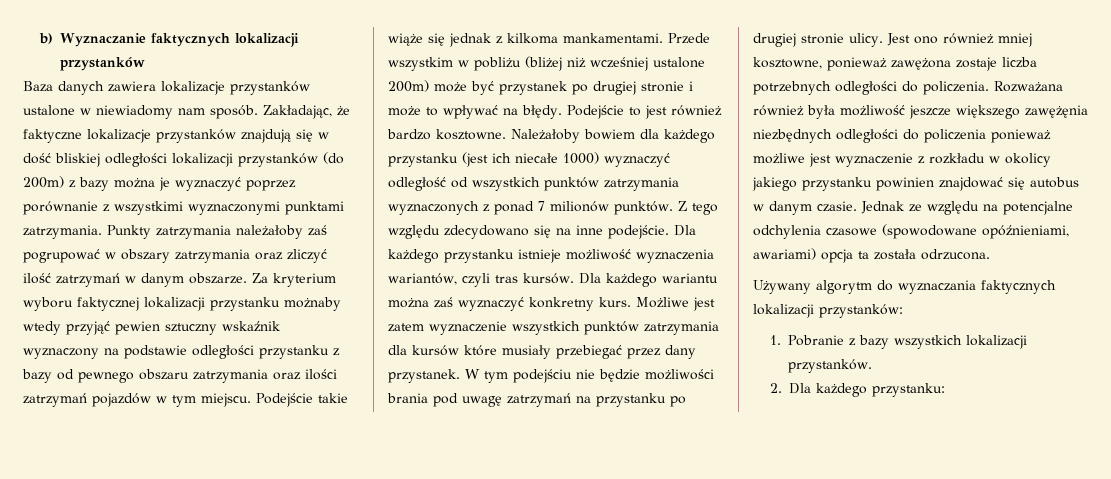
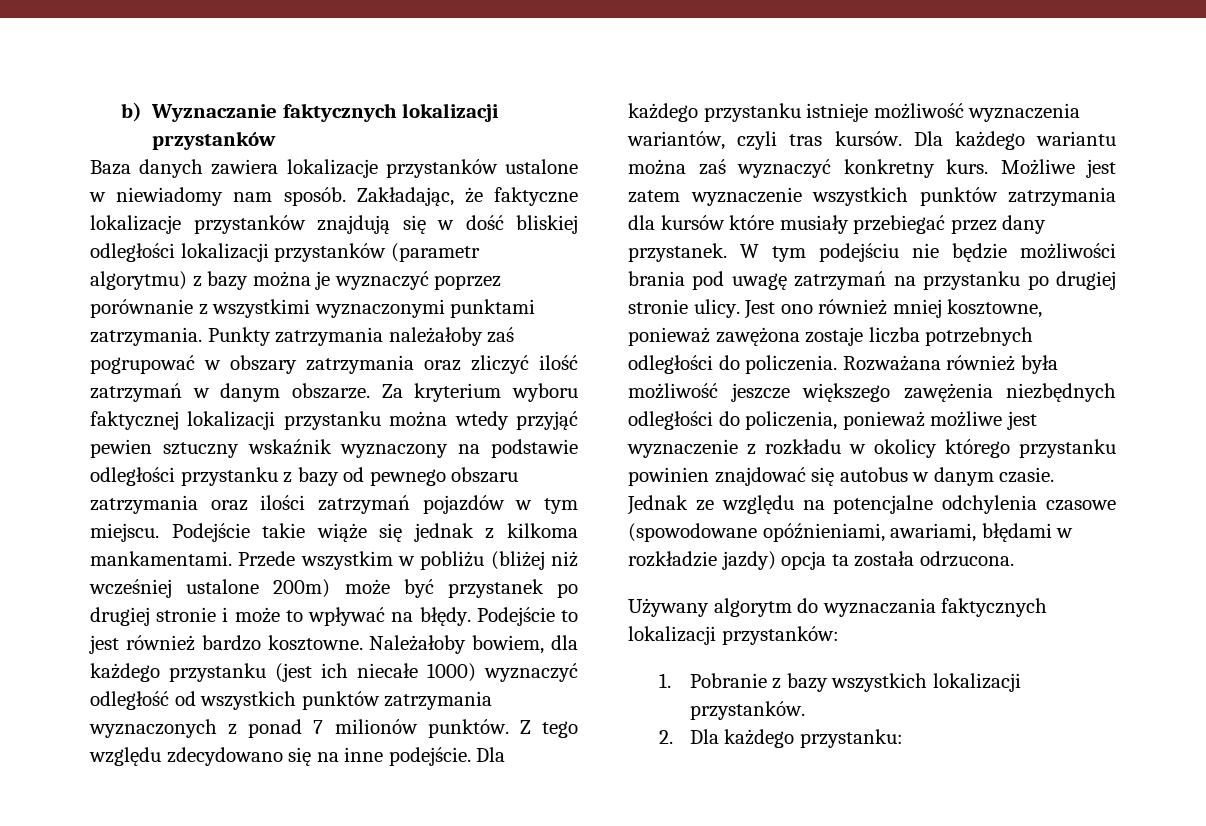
[323,152,344,164] [23,176,64,188] (do 200m) -> [390,243,480,262] [90,271,187,290] (parametr algorytmu)
[284,297,341,311] możnaby -> [389,411,448,427] można
[584,129,635,140] bowiem -> [472,635,545,654] bowiem,
[1025,105,1088,118] zawężęnia -> [903,383,993,402] zawężenia
[924,129,986,143] policzenia -> [745,411,838,430] policzenia,
[752,177,797,191] jakiego -> [945,439,1010,458] którego
[753,248,816,260] awariami) -> [890,523,1074,542] [628,551,776,570] awariami, błędami w rozkładzie jazdy)

